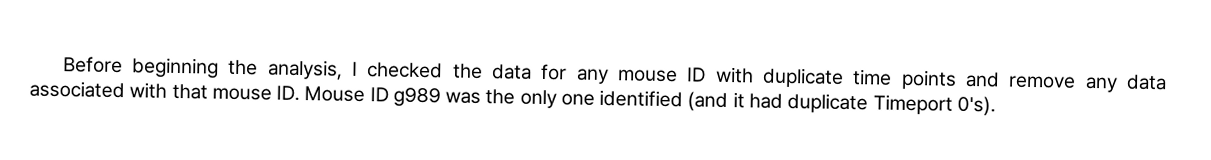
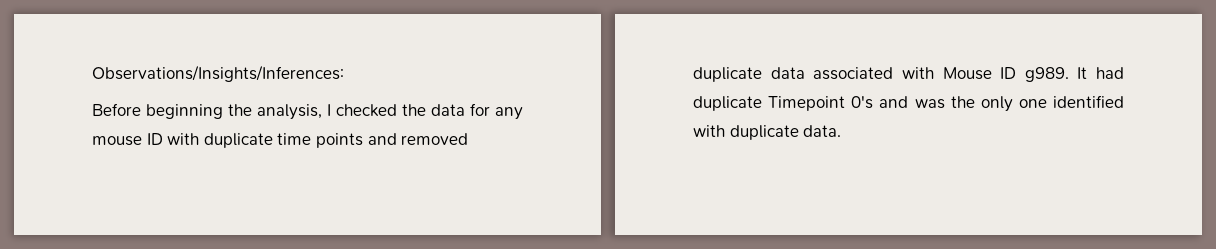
(62, 65) none -> [92,65,344,82] Observations/Insights/Inferences: //
[1008,75,1118,93] remove any -> [401,133,469,145] [693,67,762,82] removed duplicate
[171,83,441,108] that mouse ID. Mouse ID g989 -> [942,67,1124,82] [693,96,909,111] Mouse ID g989. It had duplicate Timepoint 0's and
[687,91,996,116] (and it had duplicate Timeport 0's). -> [693,125,842,140] with duplicate data.

